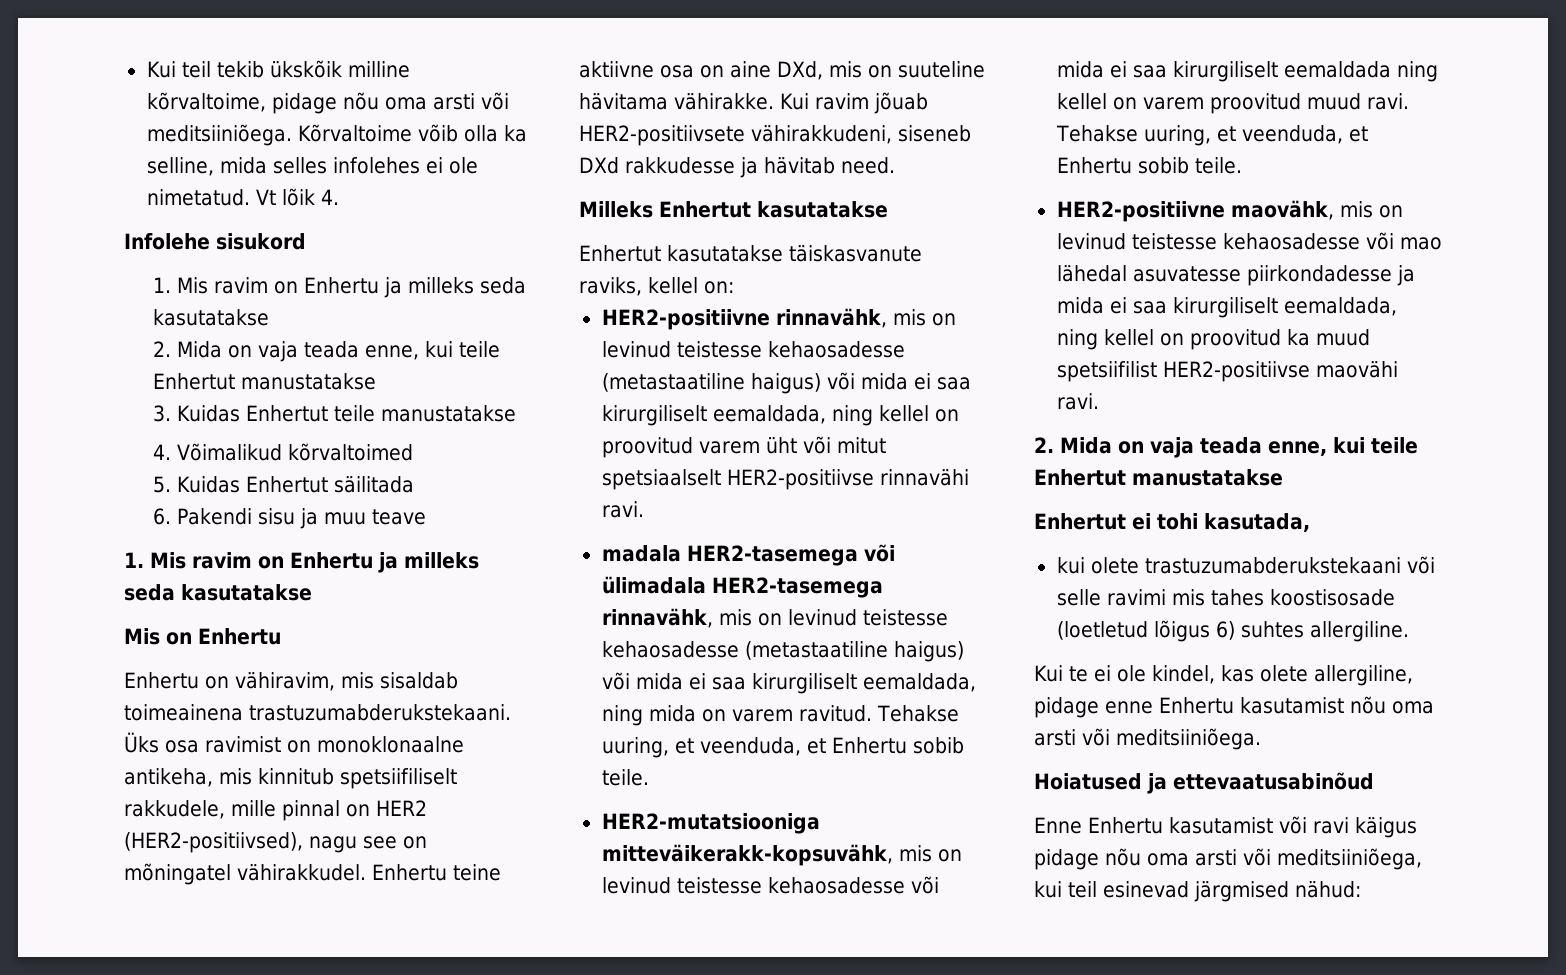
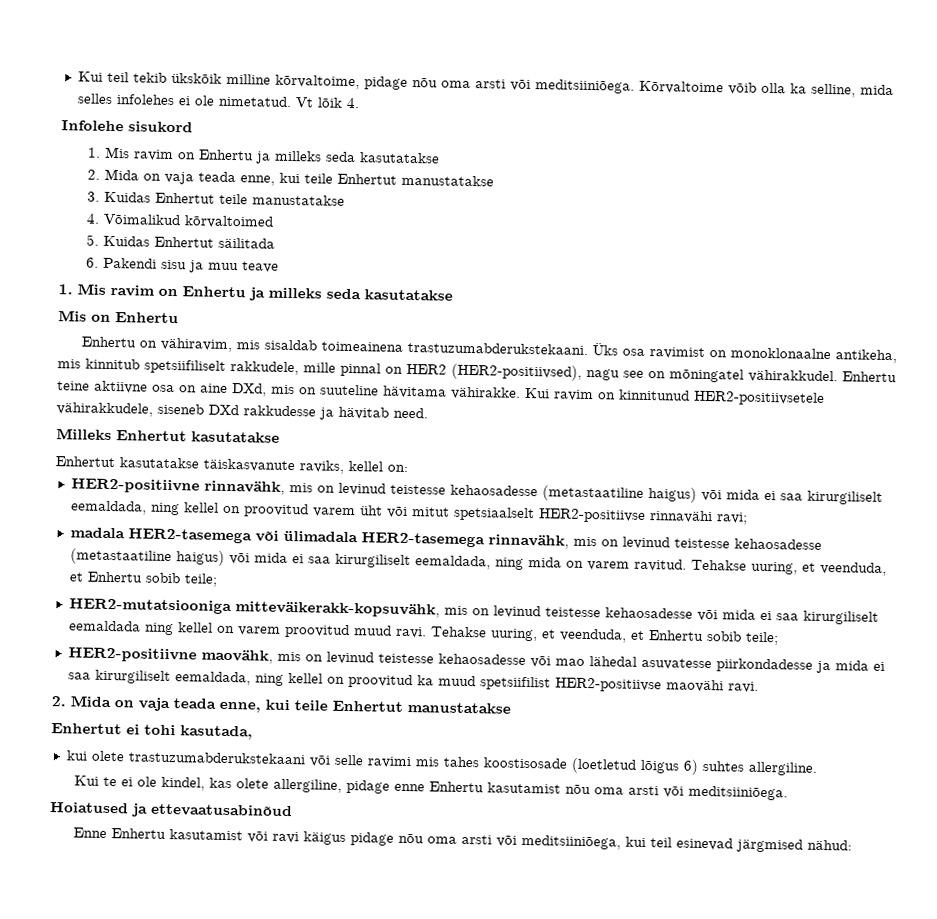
[873,92,928,114] [579,125,892,146] jõuab HER2-positiivsete vähirakkudeni, -> [598,389,825,406] [56,402,153,417] on kinnitunud HER2-positiivsetele vähirakkudele,
[601,501,644,518] ravi. -> [715,512,748,525] ravi;
[601,769,649,786] teile. -> [183,573,218,587] teile;
[1194,157,1242,174] teile. -> [744,631,779,646] teile;

